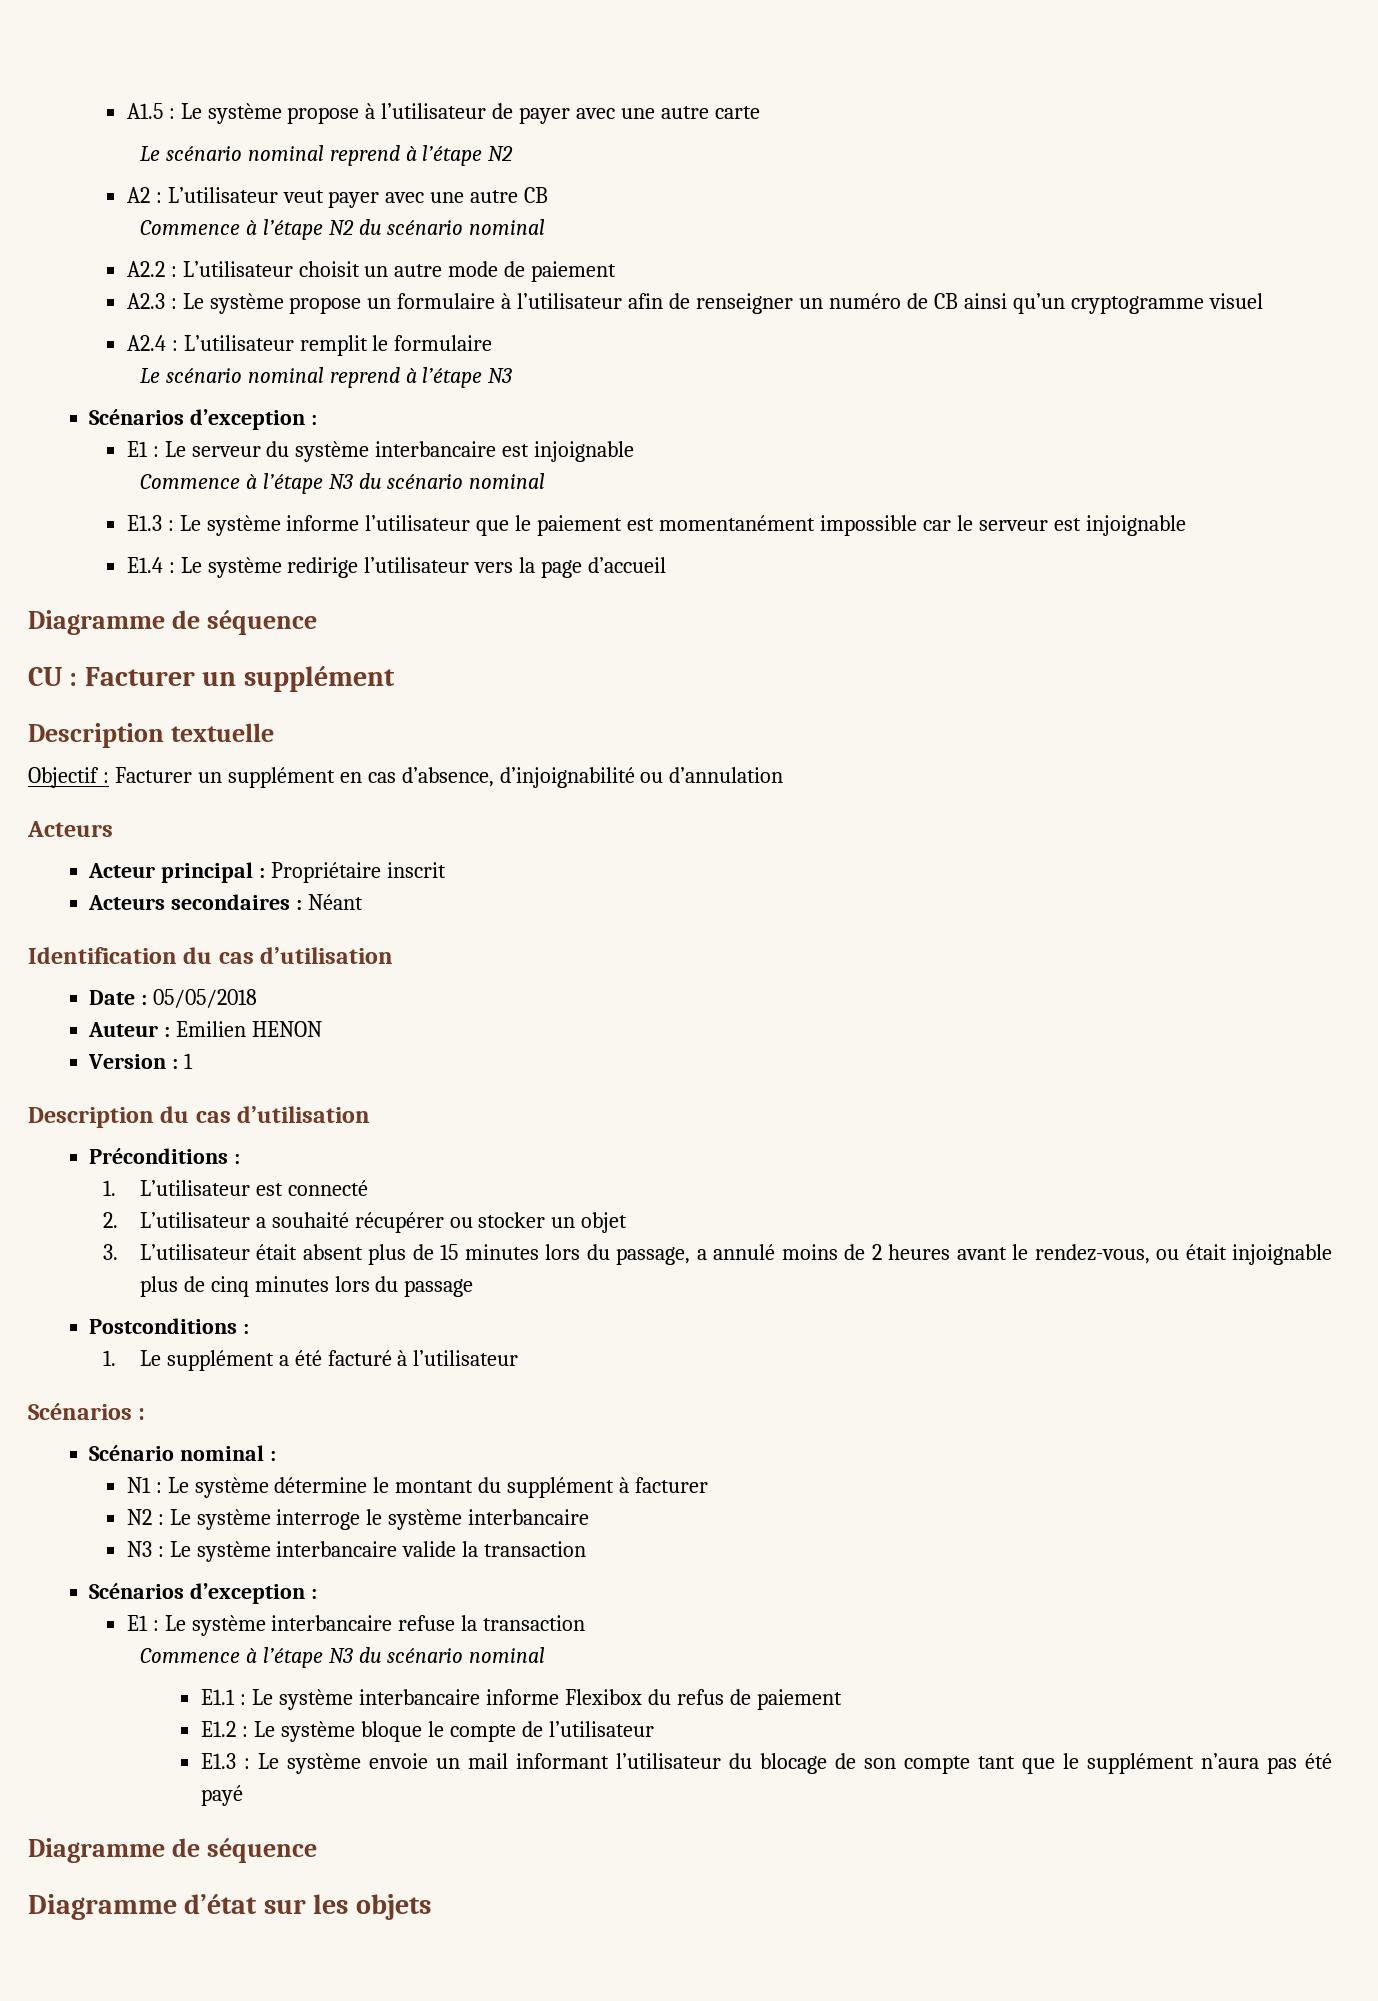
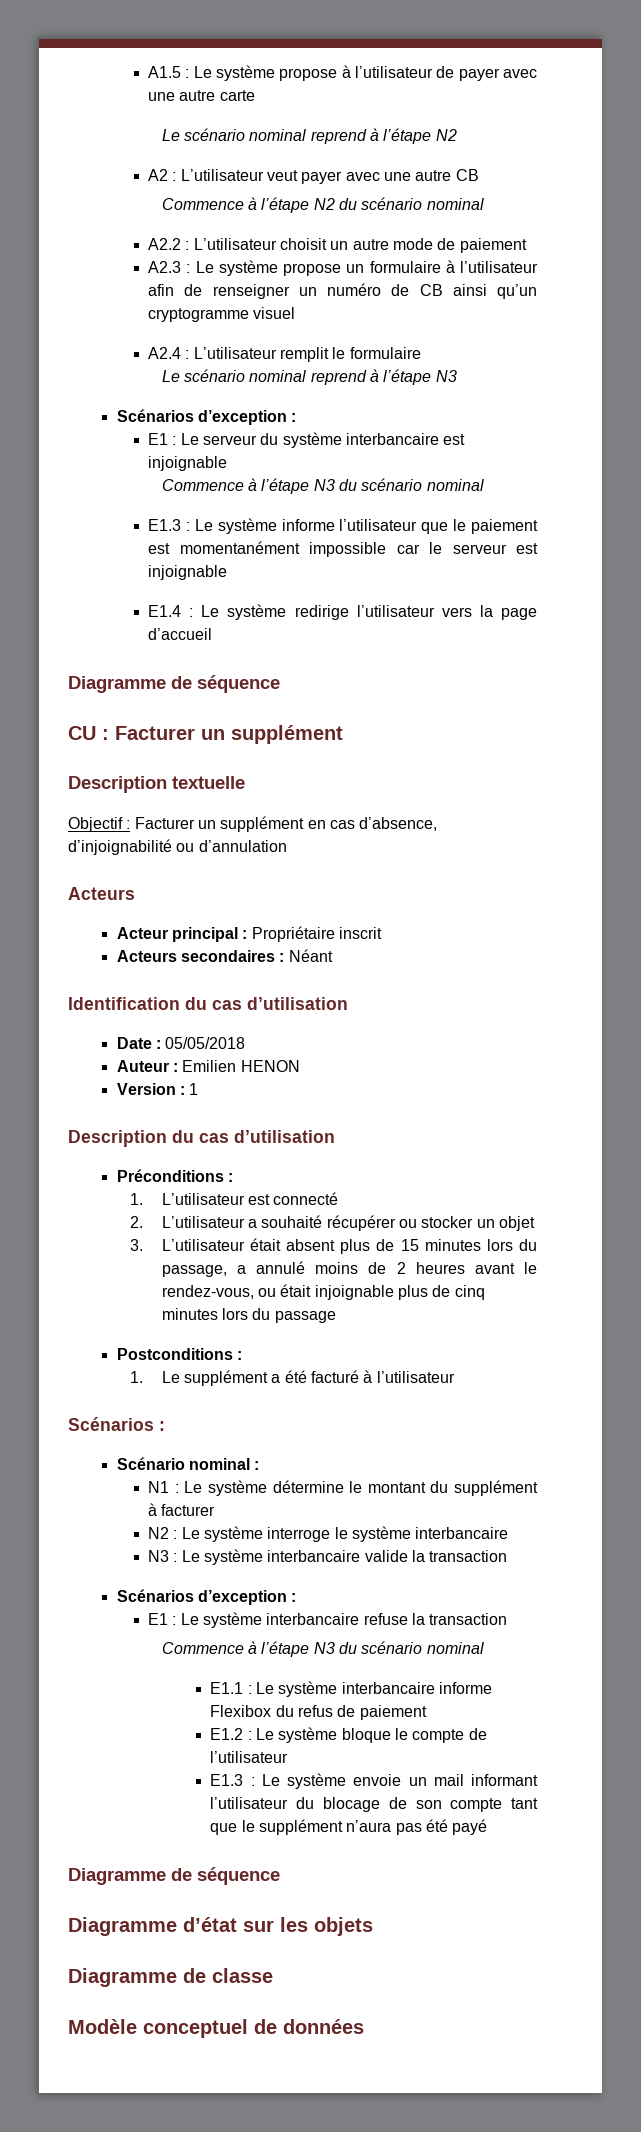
(431, 1907) none -> [68,1968,273,1987] [68,2019,364,2038] // Diagramme de classe // Modèle conceptuel de données

